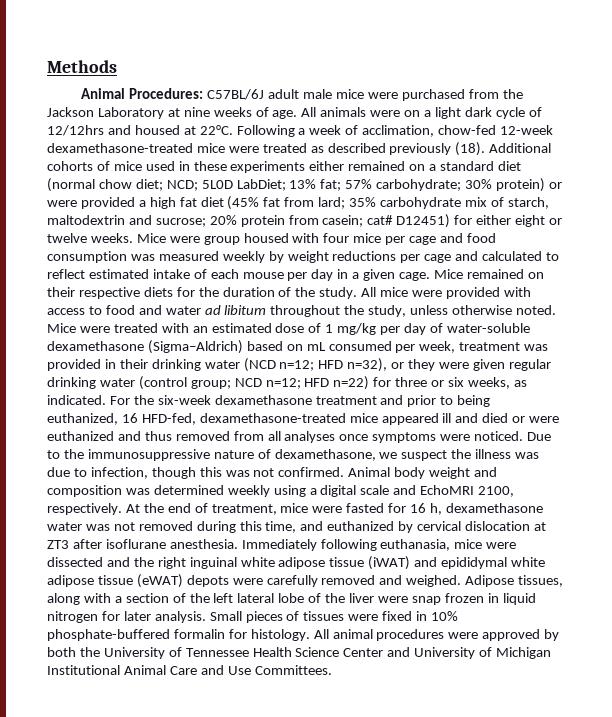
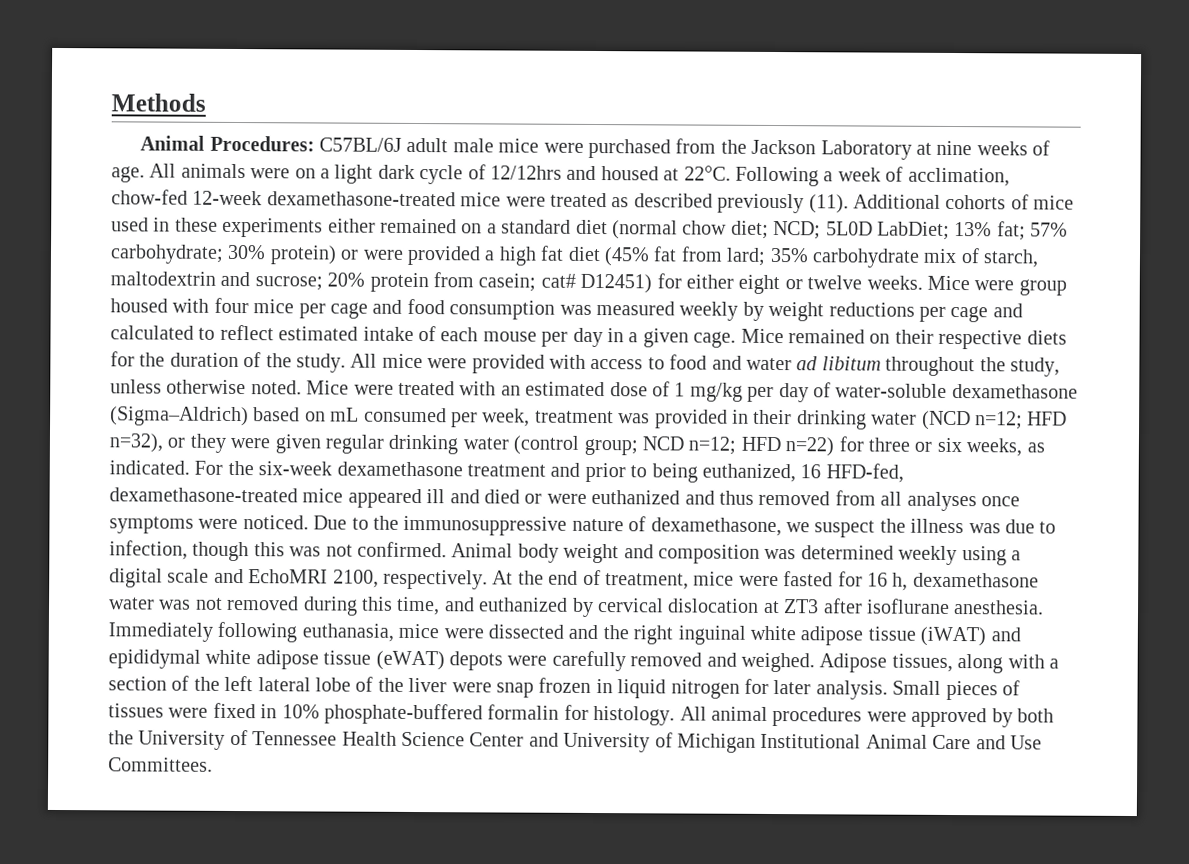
[455,142,486,156] (18). -> [808,194,849,214] (11).

